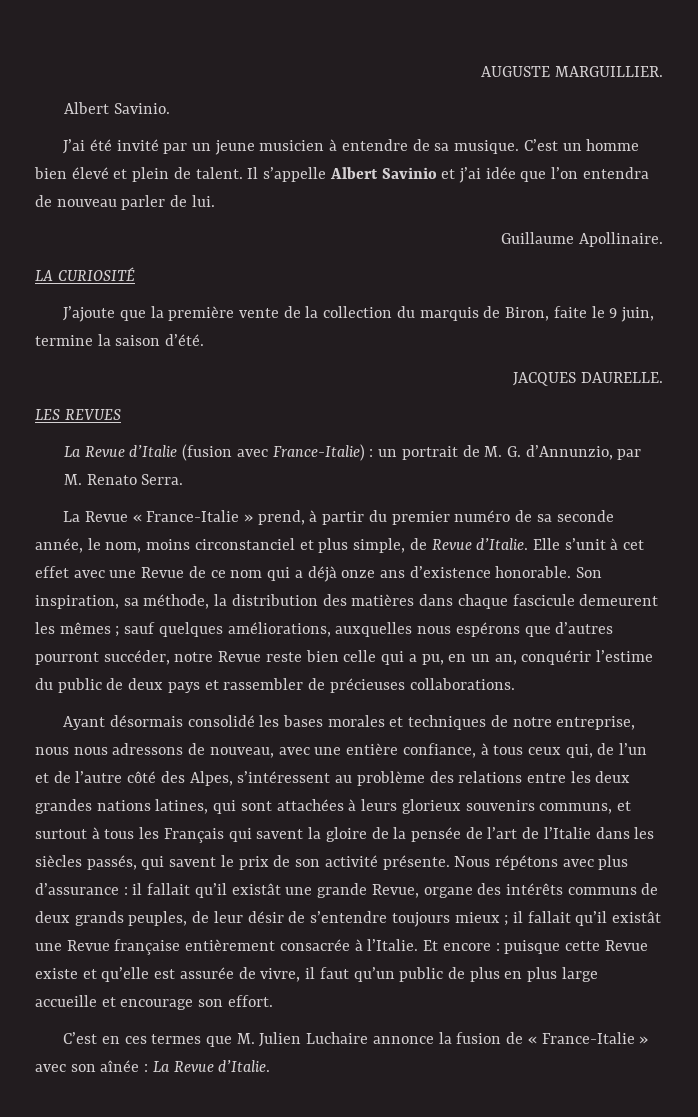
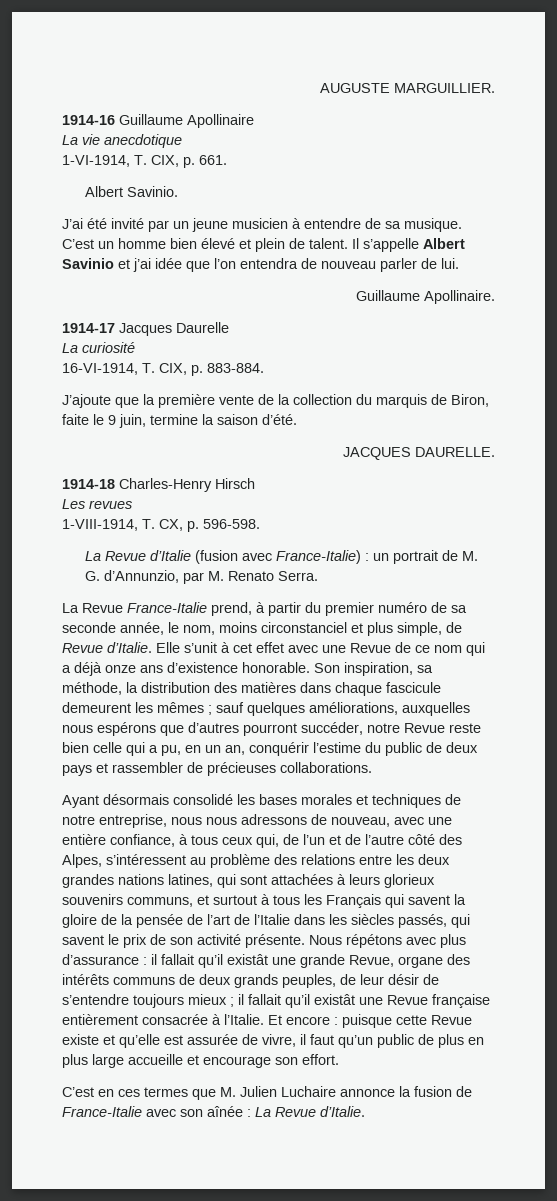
(663, 71) none -> [62,114,254,128] [62,134,182,148] [62,155,227,168] // 1914-16 Guillaume Apollinaire // La vie anecdotique // 1-VI-1914, T. CIX, p. 661.
[35,267,135,281] LA CURIOSITÉ -> [62,322,229,336] [62,342,135,353] [62,363,264,376] 1914-17 Jacques Daurelle // La curiosité // 16-VI-1914, T. CIX, p. 883-884.
[35,409,121,420] LES REVUES -> [62,478,255,492] [62,499,132,509] [62,519,260,532] 1914-18 Charles-Henry Hirsch // Les revues // 1-VIII-1914, T. CX, p. 596-598.
[132,510,254,522] « France-Italie » -> [127,602,207,613] France-Italie
[527,1032,649,1044] « France-Italie » -> [62,1106,142,1117] France-Italie

